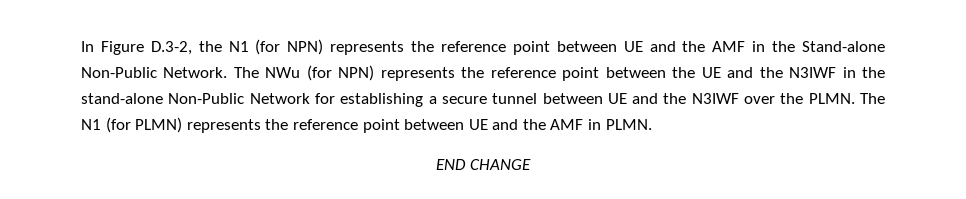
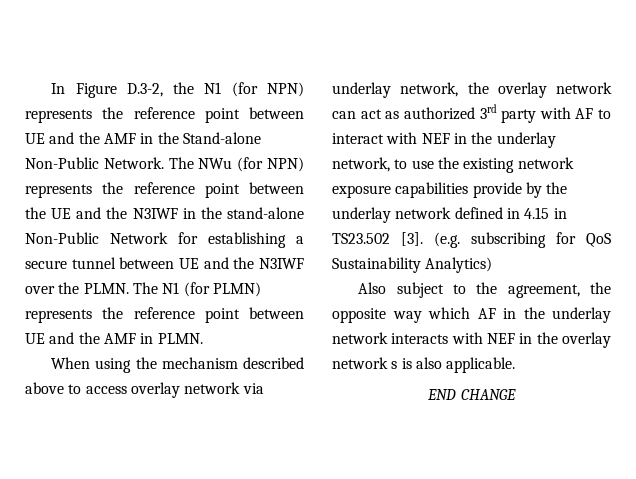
(652, 124) none -> [51,357,304,373] [25,382,264,398] [332,82,612,98] [332,104,611,123] [332,132,556,148] [332,157,574,173] [332,182,568,198] [332,207,567,223] [332,232,611,248] [332,257,493,273] [358,282,611,298] [332,307,611,323] [332,332,611,348] [332,357,516,373] // When using the mechanism described above to access overlay network via underlay network, the overlay network can act as authorized 3rd party with AF to interact with NEF in the underlay network, to use the existing network exposure capabilities provide by the underlay network defined in 4.15 in TS23.502 [3]. (e.g. subscribing for QoS Sustainability Analytics) // Also subject to the agreement, the opposite way which AF in the underlay network interacts with NEF in the overlay network s is also applicable.

